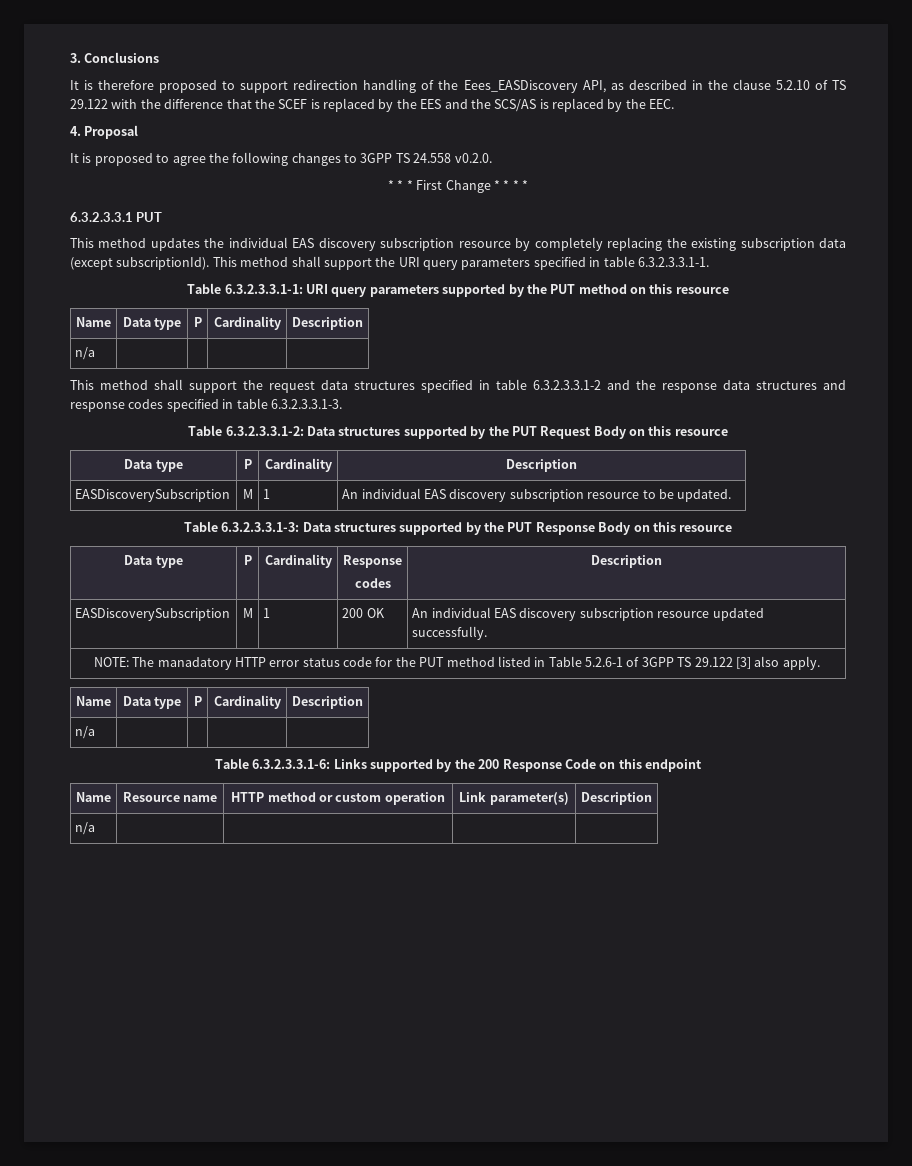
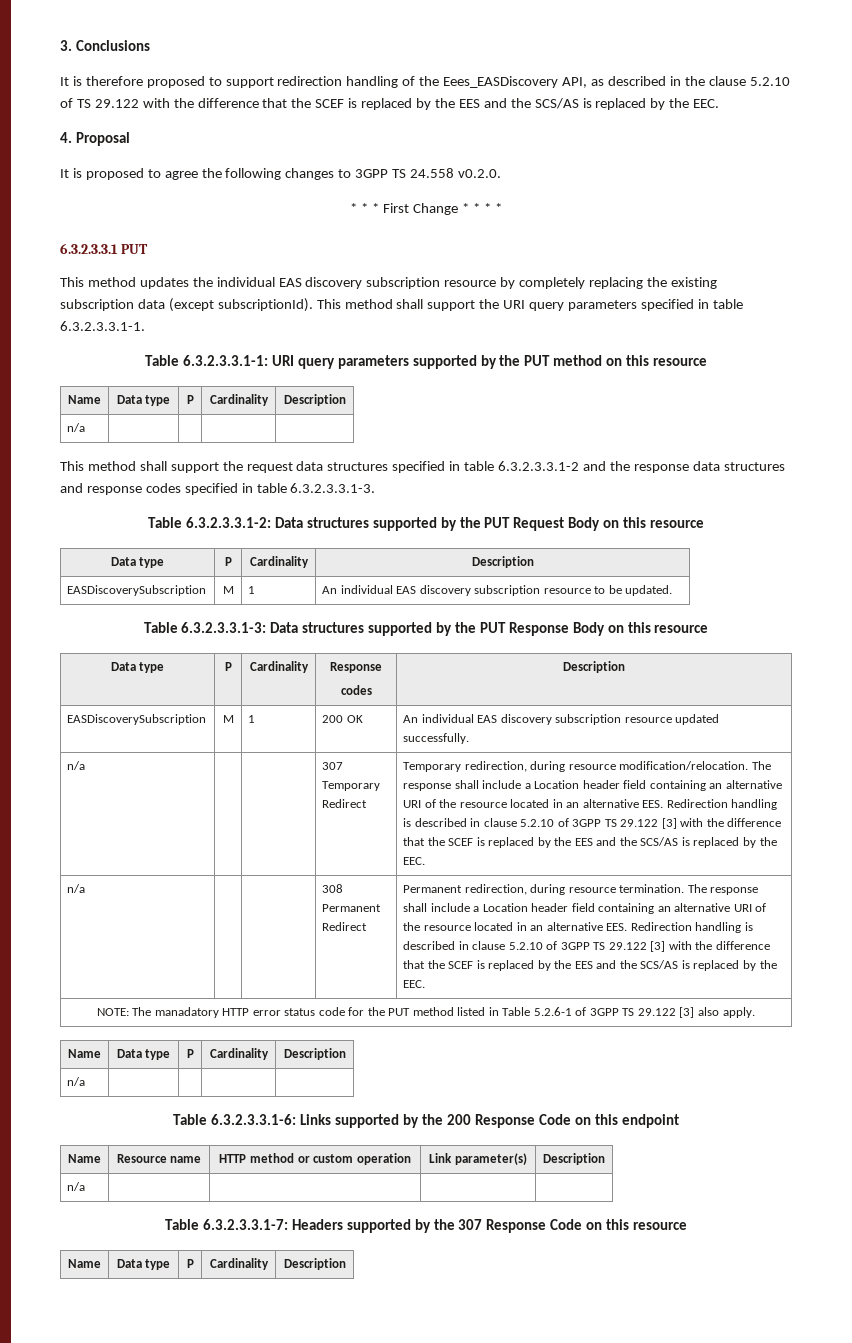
(488, 633) none -> [67,761,86,770] [322,762,344,770] [322,781,381,791] [322,799,368,808] [403,761,771,772] [403,780,782,791] [403,799,778,810] [403,818,782,829] [403,837,777,848] [403,857,426,865] [67,884,86,893] [322,884,344,893] [322,904,382,912] [322,922,368,931] [403,884,759,895] [403,903,767,914] [403,922,753,933] [403,941,770,952] [403,960,777,971] [403,980,426,988] // n/a | | | 307 Temporary Redirect | Temporary redirection, during resource modification/relocation. The response shall include a Location header field containing an alternative URI of the resource located in an alternative EES. Redirection handling is described in clause 5.2.10 of 3GPP TS 29.122 [3] with the difference that the SCEF is replaced by the EES and the SCS/AS is replaced by the EEC. // n/a | | | 308 Permanent Redirect | Permanent redirection, during resource termination. The response shall include a Location header field containing an alternative URI of the resource located in an alternative EES. Redirection handling is described in clause 5.2.10 of 3GPP TS 29.122 [3] with the difference that the SCEF is replaced by the EES and the SCS/AS is replaced by the EEC.
(96, 828) none -> [164,1219,688,1233] [68,1259,101,1268] [116,1259,171,1270] [186,1259,194,1268] [209,1258,269,1270] [283,1258,346,1270] // Table 6.3.2.3.3.1-7: Headers supported by the 307 Response Code on this resource // Name | Data type | P | Cardinality | Description

